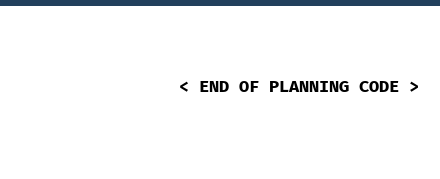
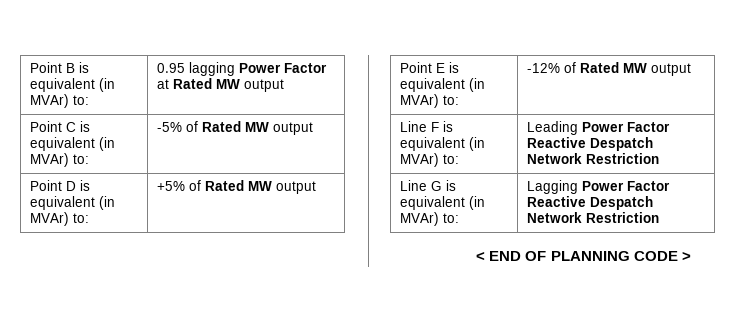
(178, 86) none -> [30,62,90,73] [30,78,116,92] [30,94,90,108] [157,62,328,76] [157,78,285,92] [30,121,91,132] [30,137,116,151] [30,153,90,167] [157,121,314,135] [30,180,91,191] [30,196,116,210] [30,212,90,226] [157,180,317,194] [400,62,460,73] [400,78,486,92] [400,94,460,108] [527,62,692,76] [400,121,454,132] [400,137,486,151] [400,153,460,167] [527,121,671,135] [527,137,654,151] [527,153,660,164] [400,180,457,191] [400,196,486,210] [400,212,460,226] [527,180,671,194] [527,196,654,210] [527,212,660,223] Point B is equivalent (in MVAr) to: | 0.95 lagging Power Factor at Rated MW output // Point C is equivalent (in MVAr) to: | -5% of Rated MW output // Point D is equivalent (in MVAr) to: | +5% of Rated MW output // Point E is equivalent (in MVAr) to: | -12% of Rated MW output // Line F is equivalent (in MVAr) to: | Leading Power Factor Reactive Despatch Network Restriction // Line G is equivalent (in MVAr) to: | Lagging Power Factor Reactive Despatch Network Restriction //

